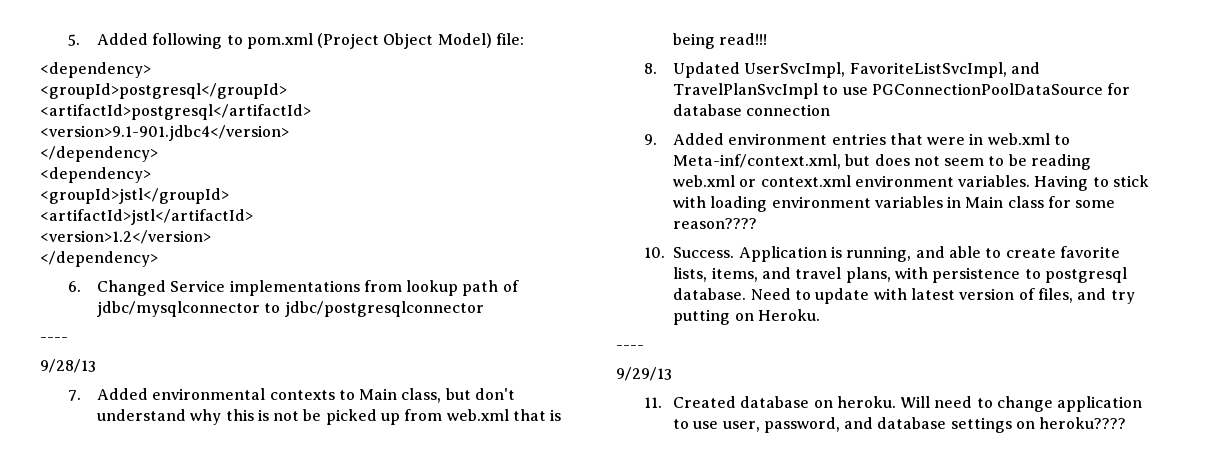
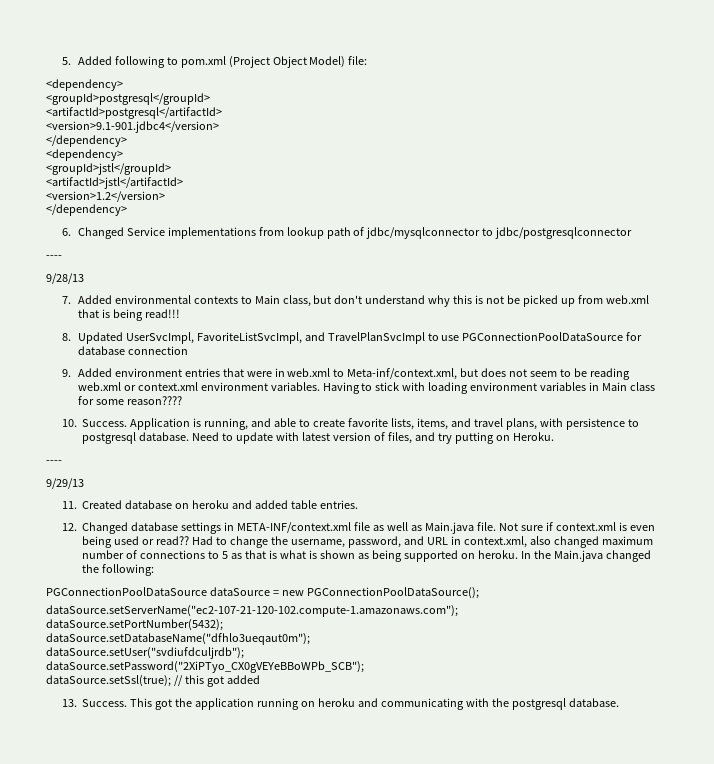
[836,396,1143,412] [672,417,1127,433] heroku. Will need to change application to use user, password, and database settings on heroku???? -> [192,500,359,509] [61,522,655,534] [82,536,653,548] [82,550,651,562] [82,564,155,576] [46,587,479,599] [46,605,458,617] [46,619,223,631] [46,633,310,645] [46,647,244,659] [46,661,364,673] [46,675,260,687] [61,698,619,710] heroku and added table entries. // 12. Changed database settings in META-INF/context.xml file as well as Main.java file. Not sure if context.xml is even being used or read?? Had to change the username, password, and URL in context.xml, also changed maximum number of connections to 5 as that is what is shown as being supported on heroku. In the Main.java changed the following: // PGConnectionPoolDataSource dataSource = new PGConnectionPoolDataSource(); // dataSource.setServerName("ec2-107-21-120-102.compute-1.amazonaws.com"); // dataSource.setPortNumber(5432); // dataSource.setDatabaseName("dfhlo3ueqaut0m"); // dataSource.setUser("svdiufdculjrdb"); // dataSource.setPassword("2XiPTyo_CX0gVEYeBBoWPb_SCB"); // dataSource.setSsl(true); // this got added // 13. Success. This got the application running on heroku and communicating with the postgresql database.

